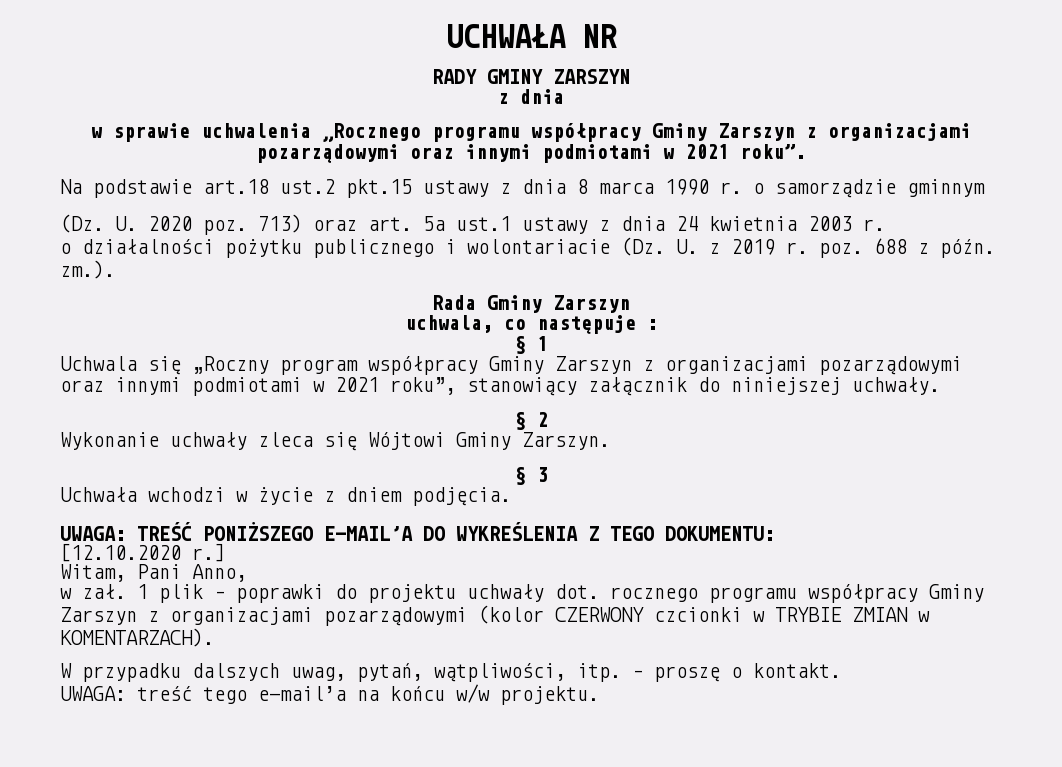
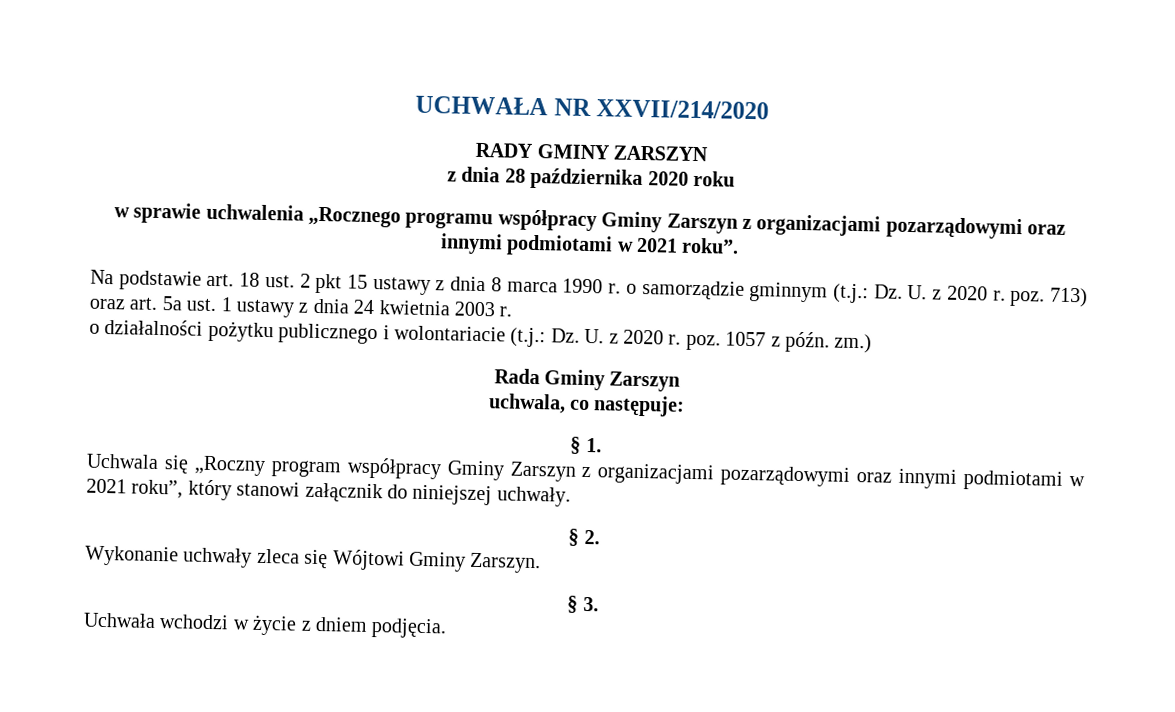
(617, 36) none -> [596,99,770,120] XXVII/214/2020
(564, 96) none -> [504,167,735,191] 28 października 2020 roku
[203,179,412,198] art.18 ust.2 pkt.15 -> [206,272,369,294] art. 18 ust. 2 pkt 15
[60,214,192,233] // (Dz. U. 2020 -> [832,283,1006,304] (t.j.: Dz. U. z 2020 r.
[456,216,511,231] ust.1 -> [186,297,233,312] ust. 1
[621,237,907,258] (Dz. U. z 2019 r. poz. 688 -> [510,327,767,351] (t.j.: Dz. U. z 2020 r. poz. 1057
[60,260,115,279] zm.). -> [834,333,873,354] zm.)
[536,315,658,334] [514,336,548,354] następuje : // § 1 -> [593,395,686,417] [570,436,602,455] następuje: // § 1.
[467,377,577,396] stanowiący -> [187,479,301,501] który stanowi
[536,412,548,427] 2 -> [583,529,600,545] 2.
[536,467,548,482] 3 -> [582,596,599,612] 3.
[60,522,775,541] [60,543,225,562] [60,564,247,582] [60,584,984,603] [60,605,930,626] [60,628,214,647] [60,663,841,682] [60,684,599,705] // UWAGA: TREŚĆ PONIŻSZEGO E-MAIL’A DO WYKREŚLENIA Z TEGO DOKUMENTU: // [12.10.2020 r.] // Witam, Pani Anno, // w zał. 1 plik – poprawki do projektu uchwały dot. rocznego programu współpracy Gminy Zarszyn z organizacjami pozarządowymi (kolor CZERWONY czcionki w TRYBIE ZMIAN w KOMENTARZACH). // W przypadku dalszych uwag, pytań, wątpliwości, itp. – proszę o kontakt. // UWAGA: treść tego e-mail’a na końcu w/w projektu. -> (448, 628) none

